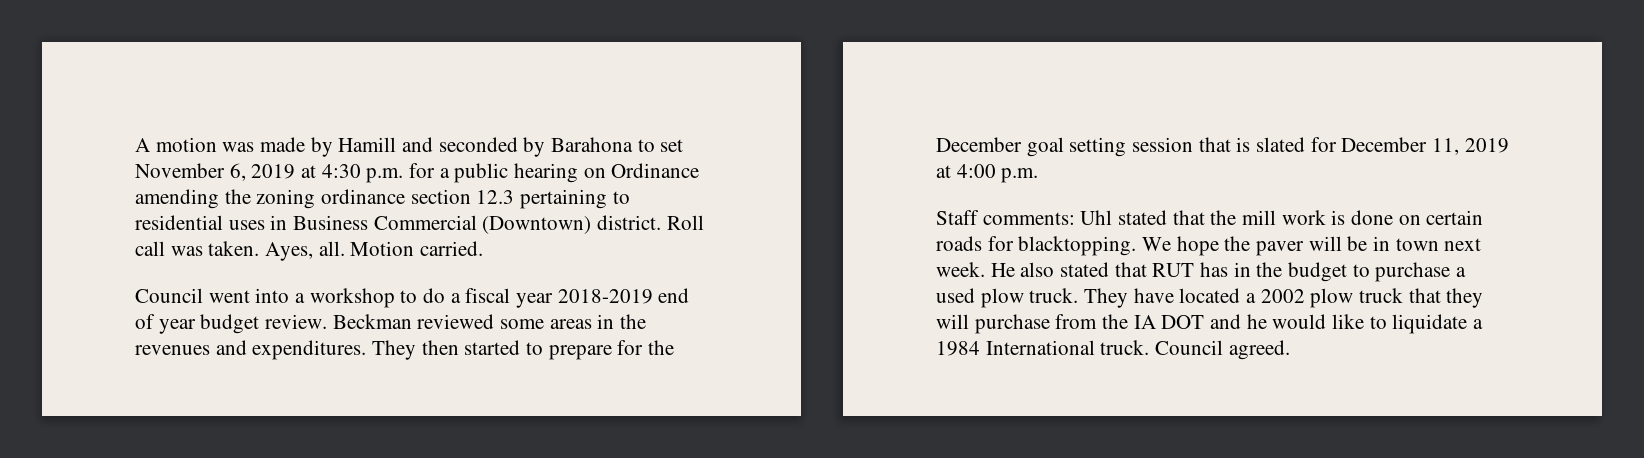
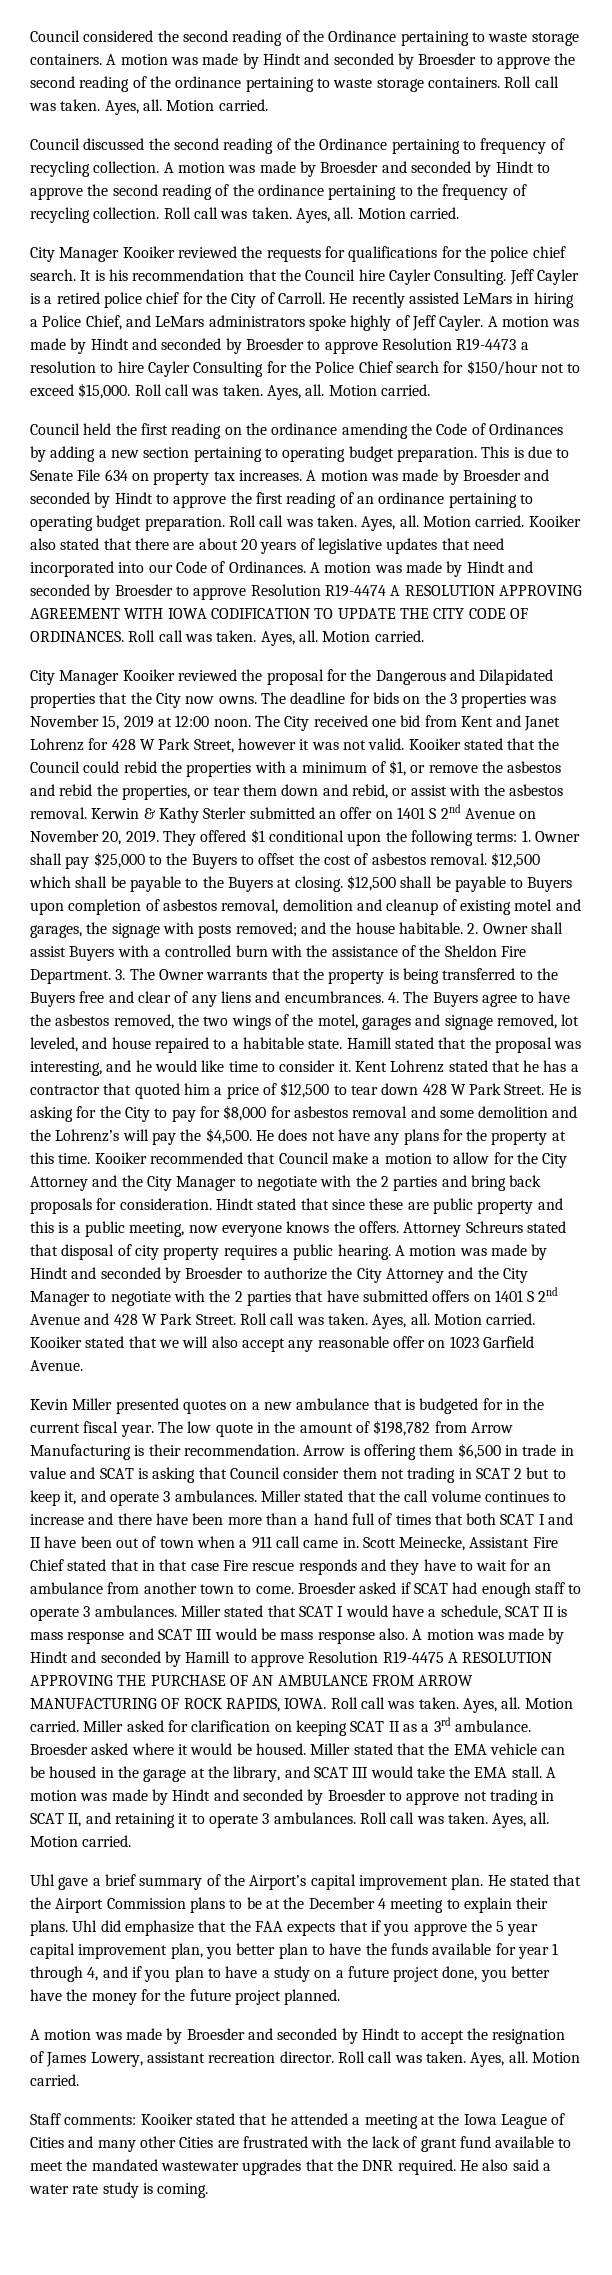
[135,137,684,157] [135,163,700,183] [135,189,630,209] [135,215,704,234] [135,241,484,261] [135,288,690,308] [135,314,647,334] [135,340,675,360] [936,137,1509,157] [936,164,1039,183] [936,210,1484,225] [936,236,1482,256] [936,262,1467,282] [936,288,1484,308] [936,314,1484,334] [936,340,1290,360] A motion was made by Hamill and seconded by Barahona to set November 6, 2019 at 4:30 p.m. for a public hearing on Ordinance amending the zoning ordinance section 12.3 pertaining to residential uses in Business Commercial (Downtown) district. Roll call was taken. Ayes, all. Motion carried. // Council went into a workshop to do a fiscal year 2018-2019 end of year budget review. Beckman reviewed some areas in the revenues and expenditures. They then started to prepare for the December goal setting session that is slated for December 11, 2019 at 4:00 p.m. // Staff comments: Uhl stated that the mill work is done on certain roads for blacktopping. We hope the paver will be in town next week. He also stated that RUT has in the budget to purchase a used plow truck. They have located a 2002 plow truck that they will purchase from the IA DOT and he would like to liquidate a 1984 International truck. Council agreed. -> [30,30,579,46] [30,53,576,69] [30,76,559,92] [29,99,268,115] [30,138,565,154] [30,161,550,177] [30,184,527,200] [30,207,459,223] [30,246,566,262] [30,269,579,285] [30,292,574,308] [30,315,580,331] [30,338,529,354] [30,360,581,377] [30,383,430,400] [30,423,563,439] [30,446,570,462] [30,469,550,485] [30,492,533,508] [30,515,581,531] [30,538,504,554] [30,561,533,577] [30,584,582,600] [30,608,528,619] [30,630,424,646] [30,669,554,685] [30,692,557,708] [30,715,561,731] [30,738,560,753] [30,760,562,777] [30,784,564,800] [30,804,537,823] [30,829,580,846] [30,852,541,869] [29,875,573,892] [30,899,581,915] [30,922,563,938] [30,945,526,961] [30,968,558,984] [30,991,571,1007] [30,1014,580,1030] [30,1037,582,1053] [30,1060,579,1076] [30,1082,582,1099] [30,1105,578,1122] [30,1128,566,1145] [30,1152,568,1168] [30,1175,542,1191] [30,1198,563,1214] [30,1221,566,1237] [30,1244,548,1260] [30,1267,528,1283] [30,1287,559,1306] [30,1313,536,1329] [30,1336,534,1352] [30,1360,83,1371] [30,1398,545,1414] [30,1420,513,1437] [30,1443,574,1460] [29,1467,566,1483] [30,1490,567,1506] [30,1513,574,1525] [30,1536,558,1551] [30,1559,551,1575] [30,1582,582,1598] [30,1605,568,1621] [30,1628,565,1644] [30,1651,553,1667] [30,1675,474,1686] [30,1697,573,1713] [30,1717,531,1736] [30,1743,566,1755] [30,1766,557,1782] [30,1789,555,1805] [30,1812,550,1828] [30,1835,132,1847] [30,1874,582,1890] [30,1897,549,1913] [30,1920,539,1936] [30,1943,559,1959] [30,1966,551,1982] [30,1989,341,2005] [30,2028,566,2044] [30,2051,580,2067] [30,2074,79,2086] [30,2113,566,2129] [30,2136,572,2152] [30,2159,551,2175] [29,2182,209,2198] Council considered the second reading of the Ordinance pertaining to waste storage containers. A motion was made by Hindt and seconded by Broesder to approve the second reading of the ordinance pertaining to waste storage containers. Roll call was taken. Ayes, all. Motion carried. // Council discussed the second reading of the Ordinance pertaining to frequency of recycling collection. A motion was made by Broesder and seconded by Hindt to approve the second reading of the ordinance pertaining to the frequency of recycling collection. Roll call was taken. Ayes, all. Motion carried. // City Manager Kooiker reviewed the requests for qualifications for the police chief search. It is his recommendation that the Council hire Cayler Consulting. Jeff Cayler is a retired police chief for the City of Carroll. He recently assisted LeMars in hiring a Police Chief, and LeMars administrators spoke highly of Jeff Cayler. A motion was made by Hindt and seconded by Broesder to approve Resolution R19-4473 a resolution to hire Cayler Consulting for the Police Chief search for $150/hour not to exceed $15,000. Roll call was taken. Ayes, all. Motion carried. // Council held the first reading on the ordinance amending the Code of Ordinances by adding a new section pertaining to operating budget preparation. This is due to Senate File 634 on property tax increases. A motion was made by Broesder and seconded by Hindt to approve the first reading of an ordinance pertaining to operating budget preparation. Roll call was taken. Ayes, all. Motion carried. Kooiker also stated that there are about 20 years of legislative updates that need incorporated into our Code of Ordinances. A motion was made by Hindt and seconded by Broesder to approve Resolution R19-4474 A RESOLUTION APPROVING AGREEMENT WITH IOWA CODIFICATION TO UPDATE THE CITY CODE OF ORDINANCES. Roll call was taken. Ayes, all. Motion carried. // City Manager Kooiker reviewed the proposal for the Dangerous and Dilapidated properties that the City now owns. The deadline for bids on the 3 properties was November 15, 2019 at 12:00 noon. The City received one bid from Kent and Janet Lohrenz for 428 W Park Street, however it was not valid. Kooiker stated that the Council could rebid the properties with a minimum of $1, or remove the asbestos and rebid the properties, or tear them down and rebid, or assist with the asbestos removal. Kerwin & Kathy Sterler submitted an offer on 1401 S 2nd Avenue on November 20, 2019. They offered $1 conditional upon the following terms: 1. Owner shall pay $25,000 to the Buyers to offset the cost of asbestos removal. $12,500 which shall be payable to the Buyers at closing. $12,500 shall be payable to Buyers upon completion of asbestos removal, demolition and cleanup of existing motel and garages, the signage with posts removed; and the house habitable. 2. Owner shall assist Buyers with a controlled burn with the assistance of the Sheldon Fire Department. 3. The Owner warrants that the property is being transferred to the Buyers free and clear of any liens and encumbrances. 4. The Buyers agree to have the asbestos removed, the two wings of the motel, garages and signage removed, lot leveled, and house repaired to a habitable state. Hamill stated that the proposal was interesting, and he would like time to consider it. Kent Lohrenz stated that he has a contractor that quoted him a price of $12,500 to tear down 428 W Park Street. He is asking for the City to pay for $8,000 for asbestos removal and some demolition and the Lohrenz’s will pay the $4,500. He does not have any plans for the property at this time. Kooiker recommended that Council make a motion to allow for the City Attorney and the City Manager to negotiate with the 2 parties and bring back proposals for consideration. Hindt stated that since these are public property and this is a public meeting, now everyone knows the offers. Attorney Schreurs stated that disposal of city property requires a public hearing. A motion was made by Hindt and seconded by Broesder to authorize the City Attorney and the City Manager to negotiate with the 2 parties that have submitted offers on 1401 S 2nd Avenue and 428 W Park Street. Roll call was taken. Ayes, all. Motion carried. Kooiker stated that we will also accept any reasonable offer on 1023 Garfield Avenue. // Kevin Miller presented quotes on a new ambulance that is budgeted for in the current fiscal year. The low quote in the amount of $198,782 from Arrow Manufacturing is their recommendation. Arrow is offering them $6,500 in trade in value and SCAT is asking that Council consider them not trading in SCAT 2 but to keep it, and operate 3 ambulances. Miller stated that the call volume continues to increase and there have been more than a hand full of times that both SCAT I and II have been out of town when a 911 call came in. Scott Meinecke, Assistant Fire Chief stated that in that case Fire rescue responds and they have to wait for an ambulance from another town to come. Broesder asked if SCAT had enough staff to operate 3 ambulances. Miller stated that SCAT I would have a schedule, SCAT II is mass response and SCAT III would be mass response also. A motion was made by Hindt and seconded by Hamill to approve Resolution R19-4475 A RESOLUTION APPROVING THE PURCHASE OF AN AMBULANCE FROM ARROW MANUFACTURING OF ROCK RAPIDS, IOWA. Roll call was taken. Ayes, all. Motion carried. Miller asked for clarification on keeping SCAT II as a 3rd ambulance. Broesder asked where it would be housed. Miller stated that the EMA vehicle can be housed in the garage at the library, and SCAT III would take the EMA stall. A motion was made by Hindt and seconded by Broesder to approve not trading in SCAT II, and retaining it to operate 3 ambulances. Roll call was taken. Ayes, all. Motion carried. // Uhl gave a brief summary of the Airport’s capital improvement plan. He stated that the Airport Commission plans to be at the December 4 meeting to explain their plans. Uhl did emphasize that the FAA expects that if you approve the 5 year capital improvement plan, you better plan to have the funds available for year 1 through 4, and if you plan to have a study on a future project done, you better have the money for the future project planned. // A motion was made by Broesder and seconded by Hindt to accept the resignation of James Lowery, assistant recreation director. Roll call was taken. Ayes, all. Motion carried. // Staff comments: Kooiker stated that he attended a meeting at the Iowa League of Cities and many other Cities are frustrated with the lack of grant fund available to meet the mandated wastewater upgrades that the DNR required. He also said a water rate study is coming.

